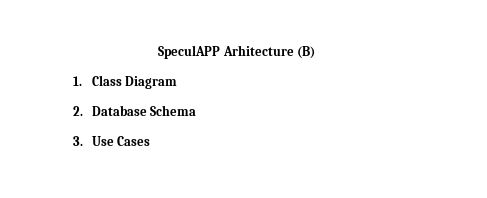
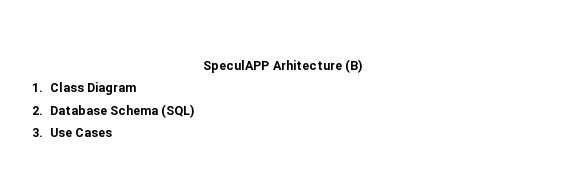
(197, 110) none -> [161,104,195,118] (SQL)

